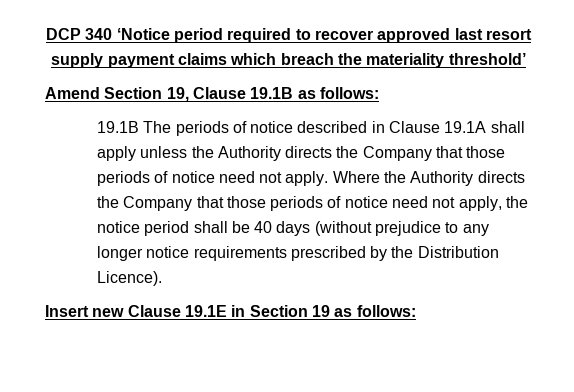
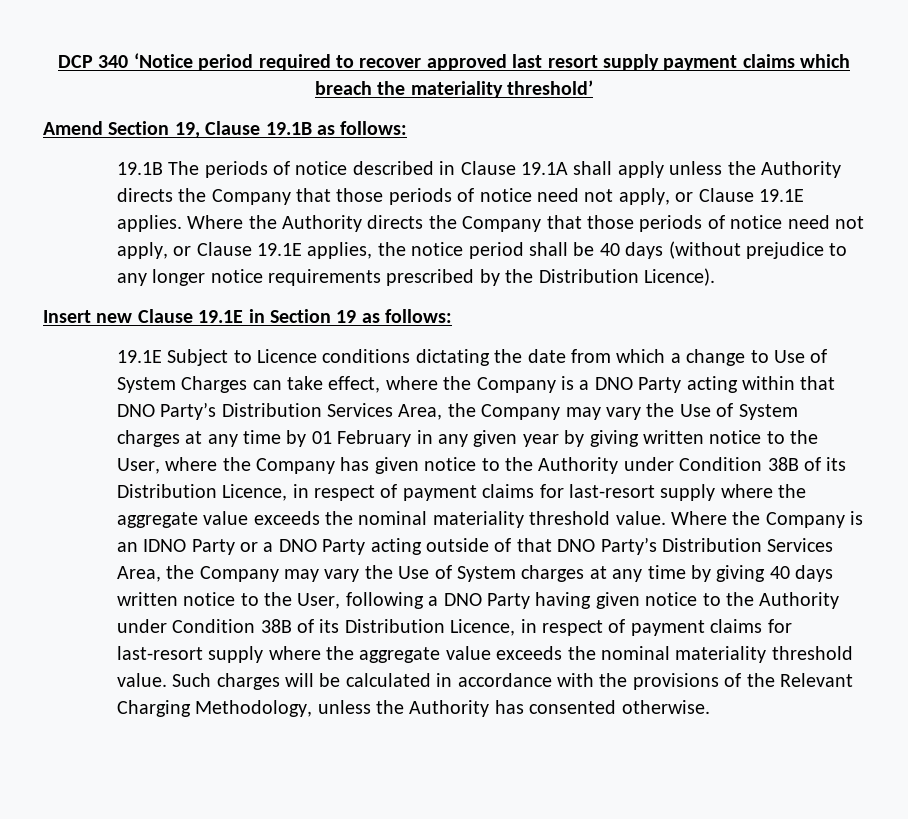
[285,171,329,186] apply. -> [618,188,804,205] [116,215,182,232] apply, or Clause 19.1E applies.
(502, 203) none -> [173,242,373,259] or Clause 19.1E applies,
(416, 311) none -> [116,349,828,366] [116,376,836,393] [116,402,798,420] [116,430,819,447] [116,457,847,474] [116,484,807,501] [116,511,864,528] [116,537,834,555] [116,565,834,582] [116,592,840,609] [116,619,792,636] [116,646,853,663] [116,673,853,690] [116,700,710,717] // 19.1E Subject to Licence conditions dictating the date from which a change to Use of System Charges can take effect, where the Company is a DNO Party acting within that DNO Party’s Distribution Services Area, the Company may vary the Use of System charges at any time by 01 February in any given year by giving written notice to the User, where the Company has given notice to the Authority under Condition 38B of its Distribution Licence, in respect of payment claims for last-resort supply where the aggregate value exceeds the nominal materiality threshold value. Where the Company is an IDNO Party or a DNO Party acting outside of that DNO Party’s Distribution Services Area, the Company may vary the Use of System charges at any time by giving 40 days written notice to the User, following a DNO Party having given notice to the Authority under Condition 38B of its Distribution Licence, in respect of payment claims for last-resort supply where the aggregate value exceeds the nominal materiality threshold value. Such charges will be calculated in accordance with the provisions of the Relevant Charging Methodology, unless the Authority has consented otherwise.

